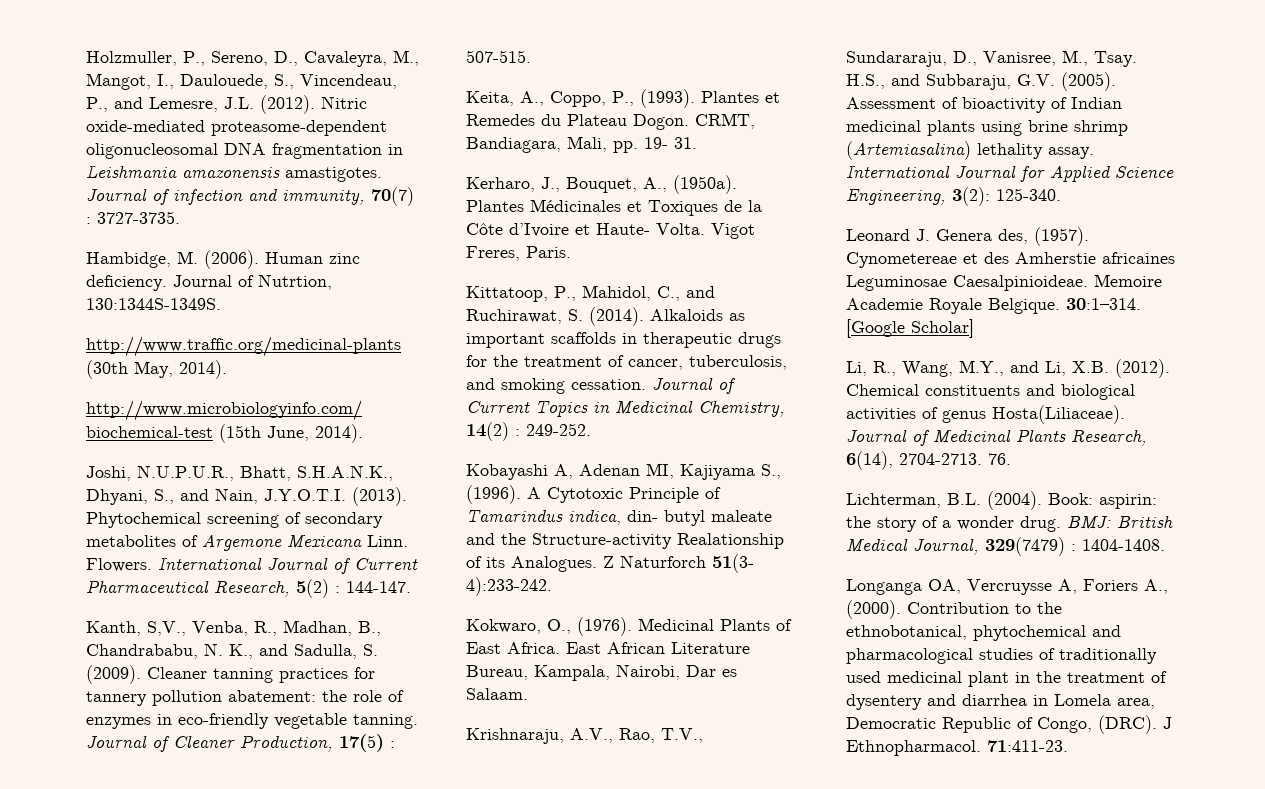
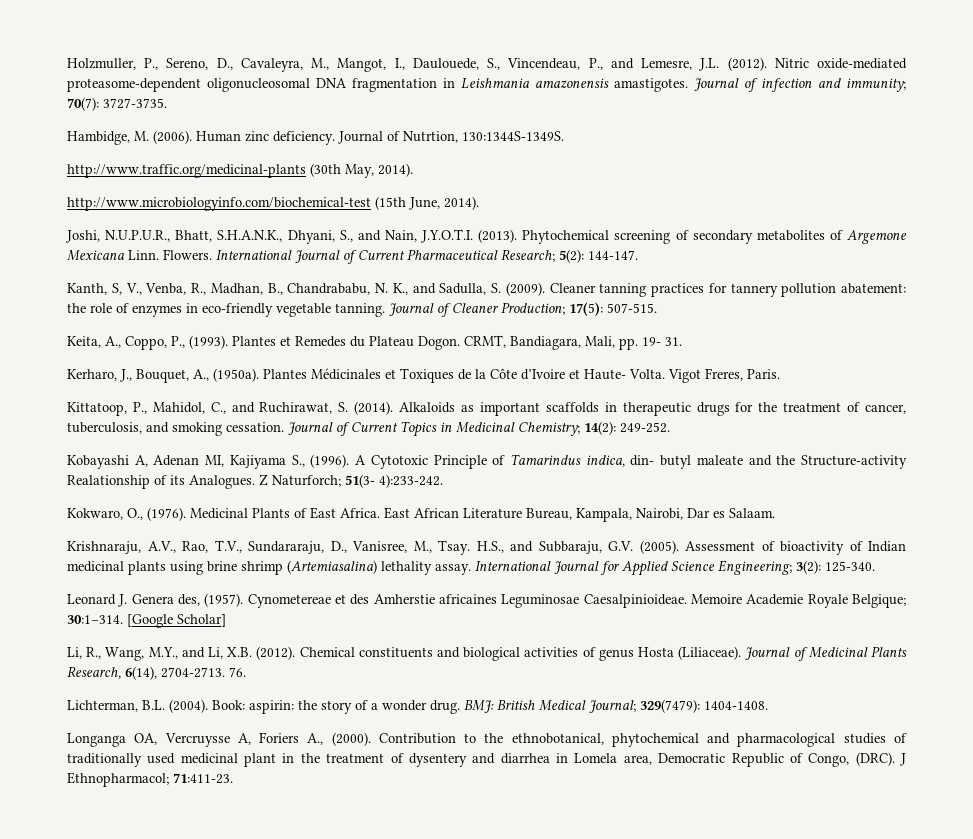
[282,187,414,206] [86,217,91,224] immunity, 70(7) : -> [846,78,906,92] [67,97,99,111] immunity; 70(7):
[214,579,340,598] Research, 5(2) : -> [501,249,584,263] Research; 5(2):
[147,621,186,636] S,V., -> [111,283,142,295] S, V.,
[240,734,395,752] Production, 17(5) : -> [501,302,603,316] Production; 17(5):
[698,400,785,417] [466,422,520,441] Chemistry, 14(2) : -> [518,421,616,436] Chemistry; 14(2):
[620,555,706,568] Naturforch -> [272,475,341,487] Naturforch;
[846,188,946,205] Engineering, -> [718,560,792,575] Engineering;
[988,298,1060,314] Belgique. -> [852,594,907,608] Belgique;
[992,405,1125,424] Hosta(Liliaceae). -> [638,646,742,660] Hosta (Liliaceae).
[913,537,1076,556] Journal, 329(7479) : -> [589,699,700,713] Journal; 329(7479):
[846,740,981,756] Ethnopharmacol. -> [67,772,169,787] Ethnopharmacol;

